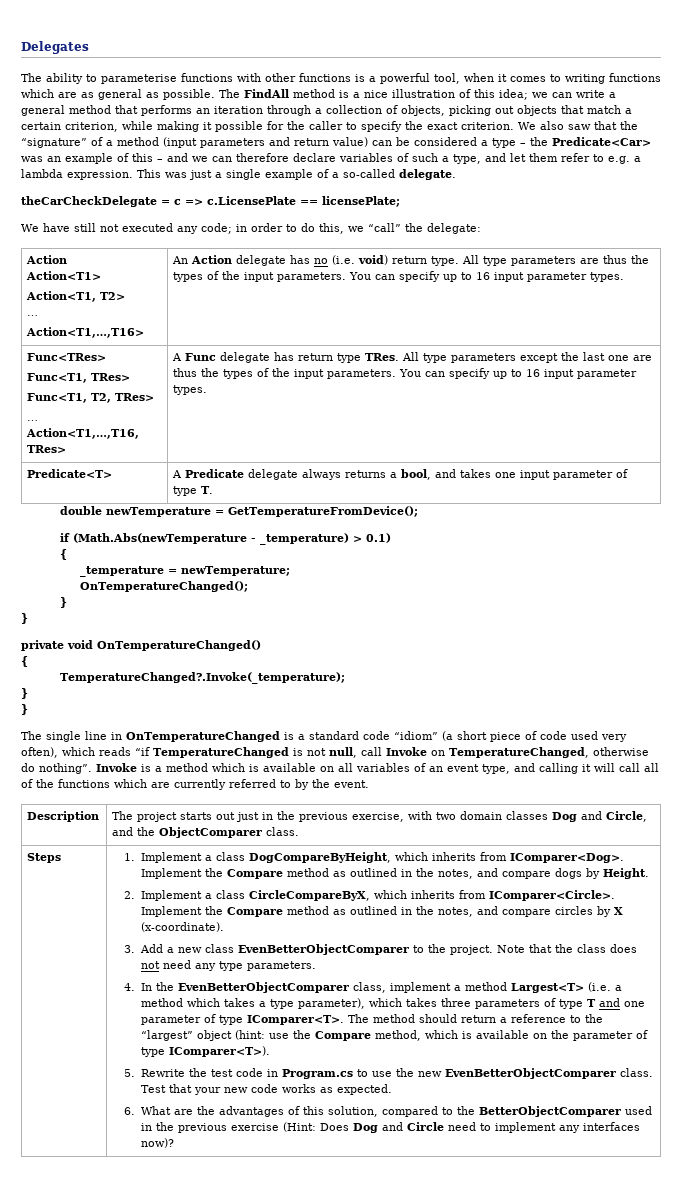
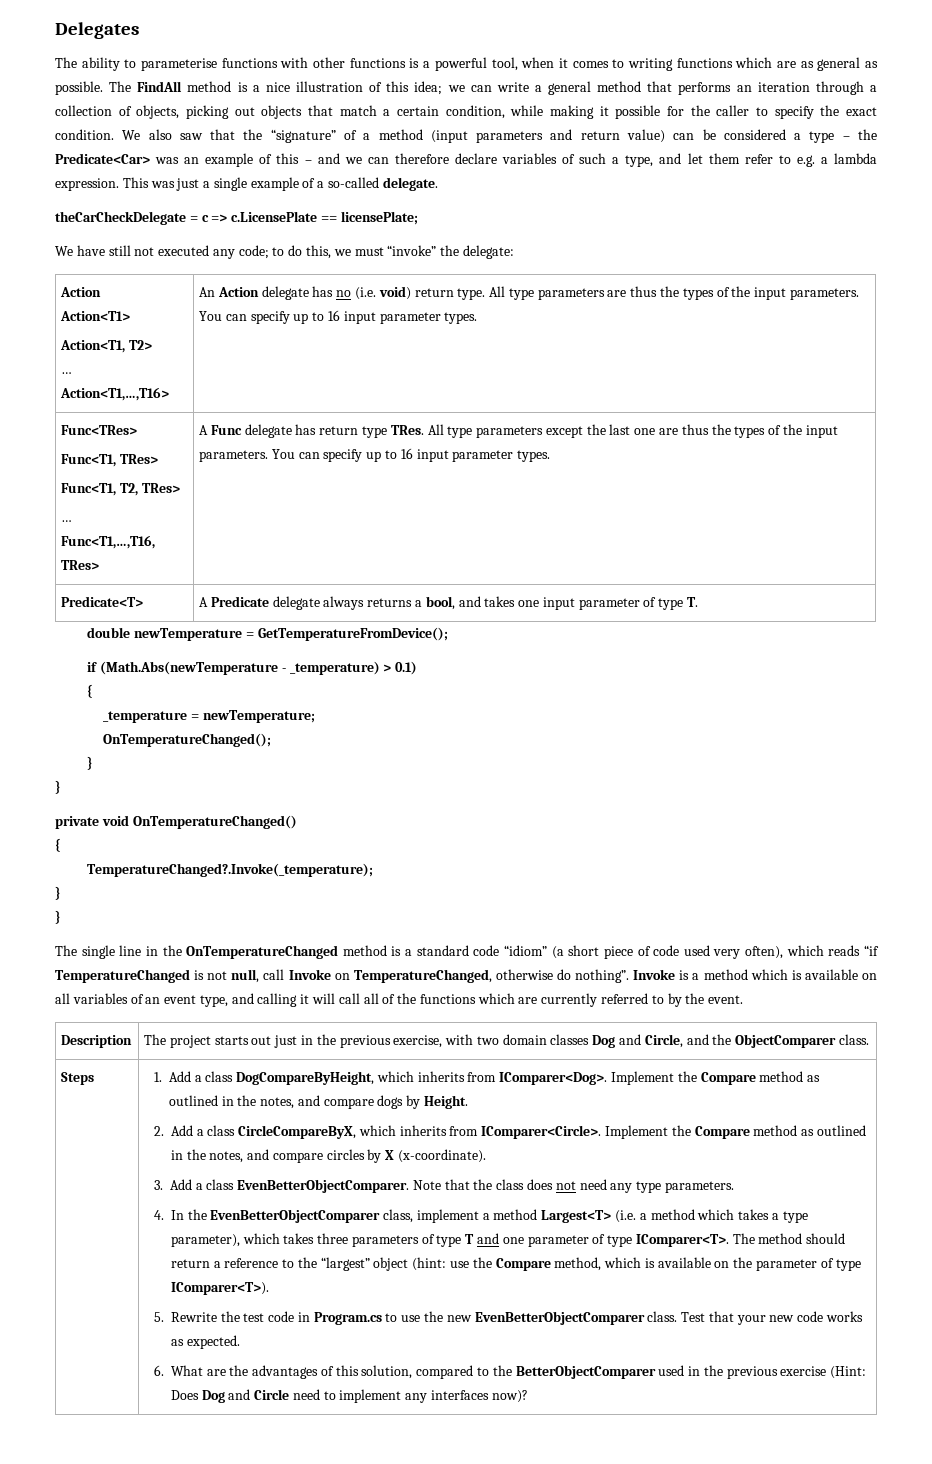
[65,122,118,132] criterion, -> [445,105,505,119] condition,
[461,122,514,130] criterion. -> [55,129,114,140] condition.
[236,223,283,232] in order -> (269, 252) none
[368,223,401,232] “call” -> [354,245,437,256] must “invoke”
[26,428,140,439] Action<T1,…,T16, -> [61,535,156,549] Func<T1,…,T16,
[126,731,280,742] OnTemperatureChanged -> [162,945,387,959] the OnTemperatureChanged method
[140,852,202,863] Implement -> [168,1071,191,1082] Add
[140,890,202,901] Implement -> [170,1125,193,1136] Add
[177,944,493,955] new class EvenBetterObjectComparer to the project. -> [206,1179,410,1193] class EvenBetterObjectComparer.

